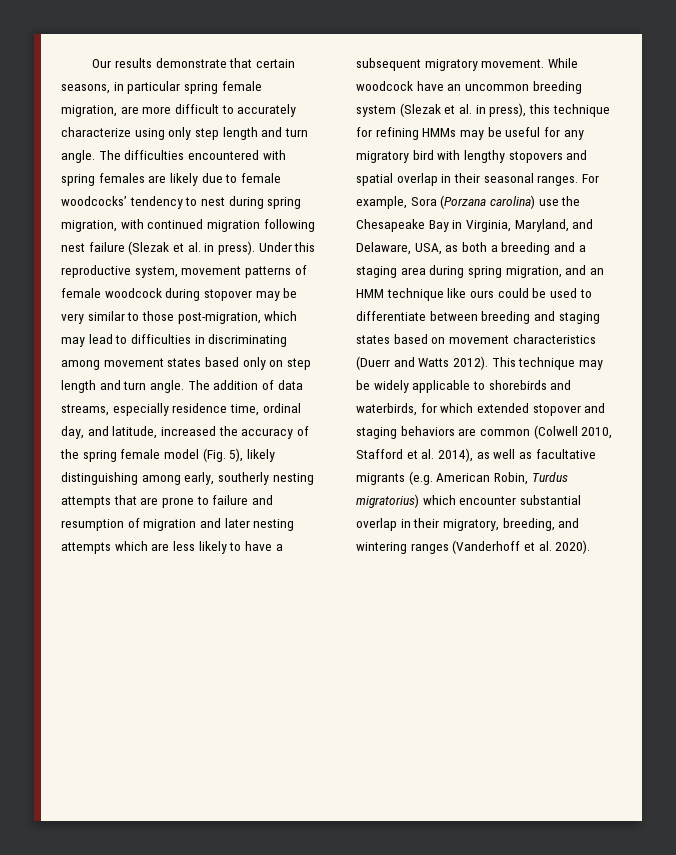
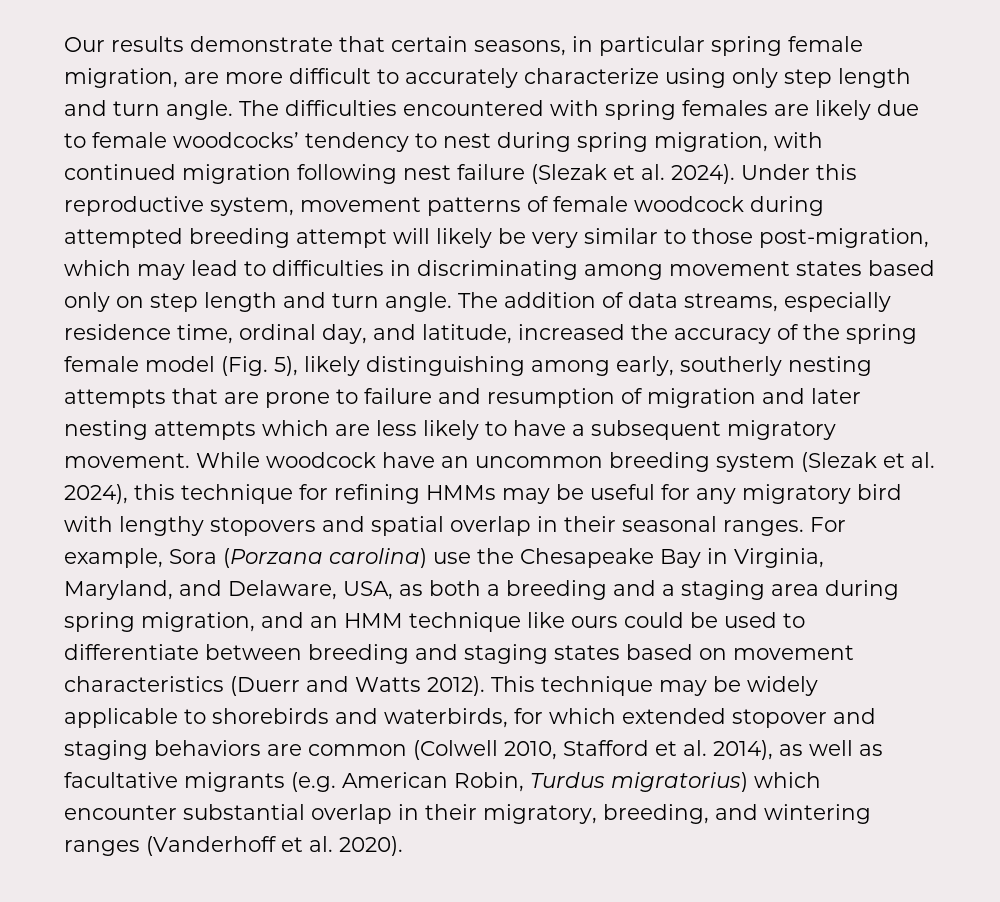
[204,241,255,255] in press). -> [671,164,735,184] 2024).
[203,289,280,301] stopover may -> [64,228,492,248] attempted breeding attempt will likely
[475,103,527,117] in press), -> [64,484,128,504] 2024),

